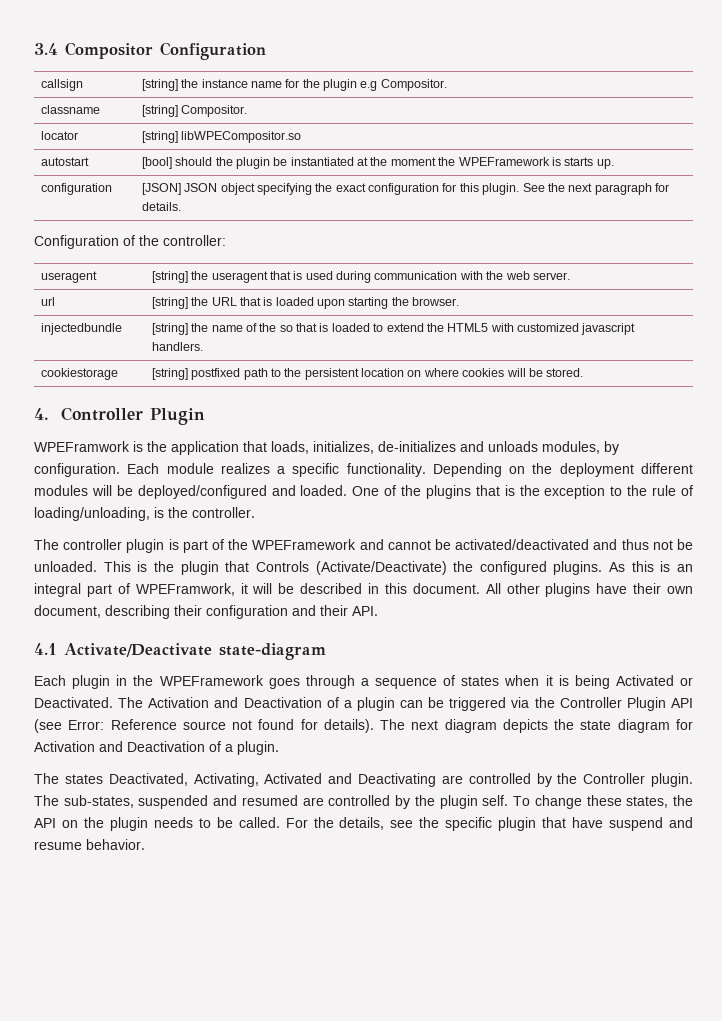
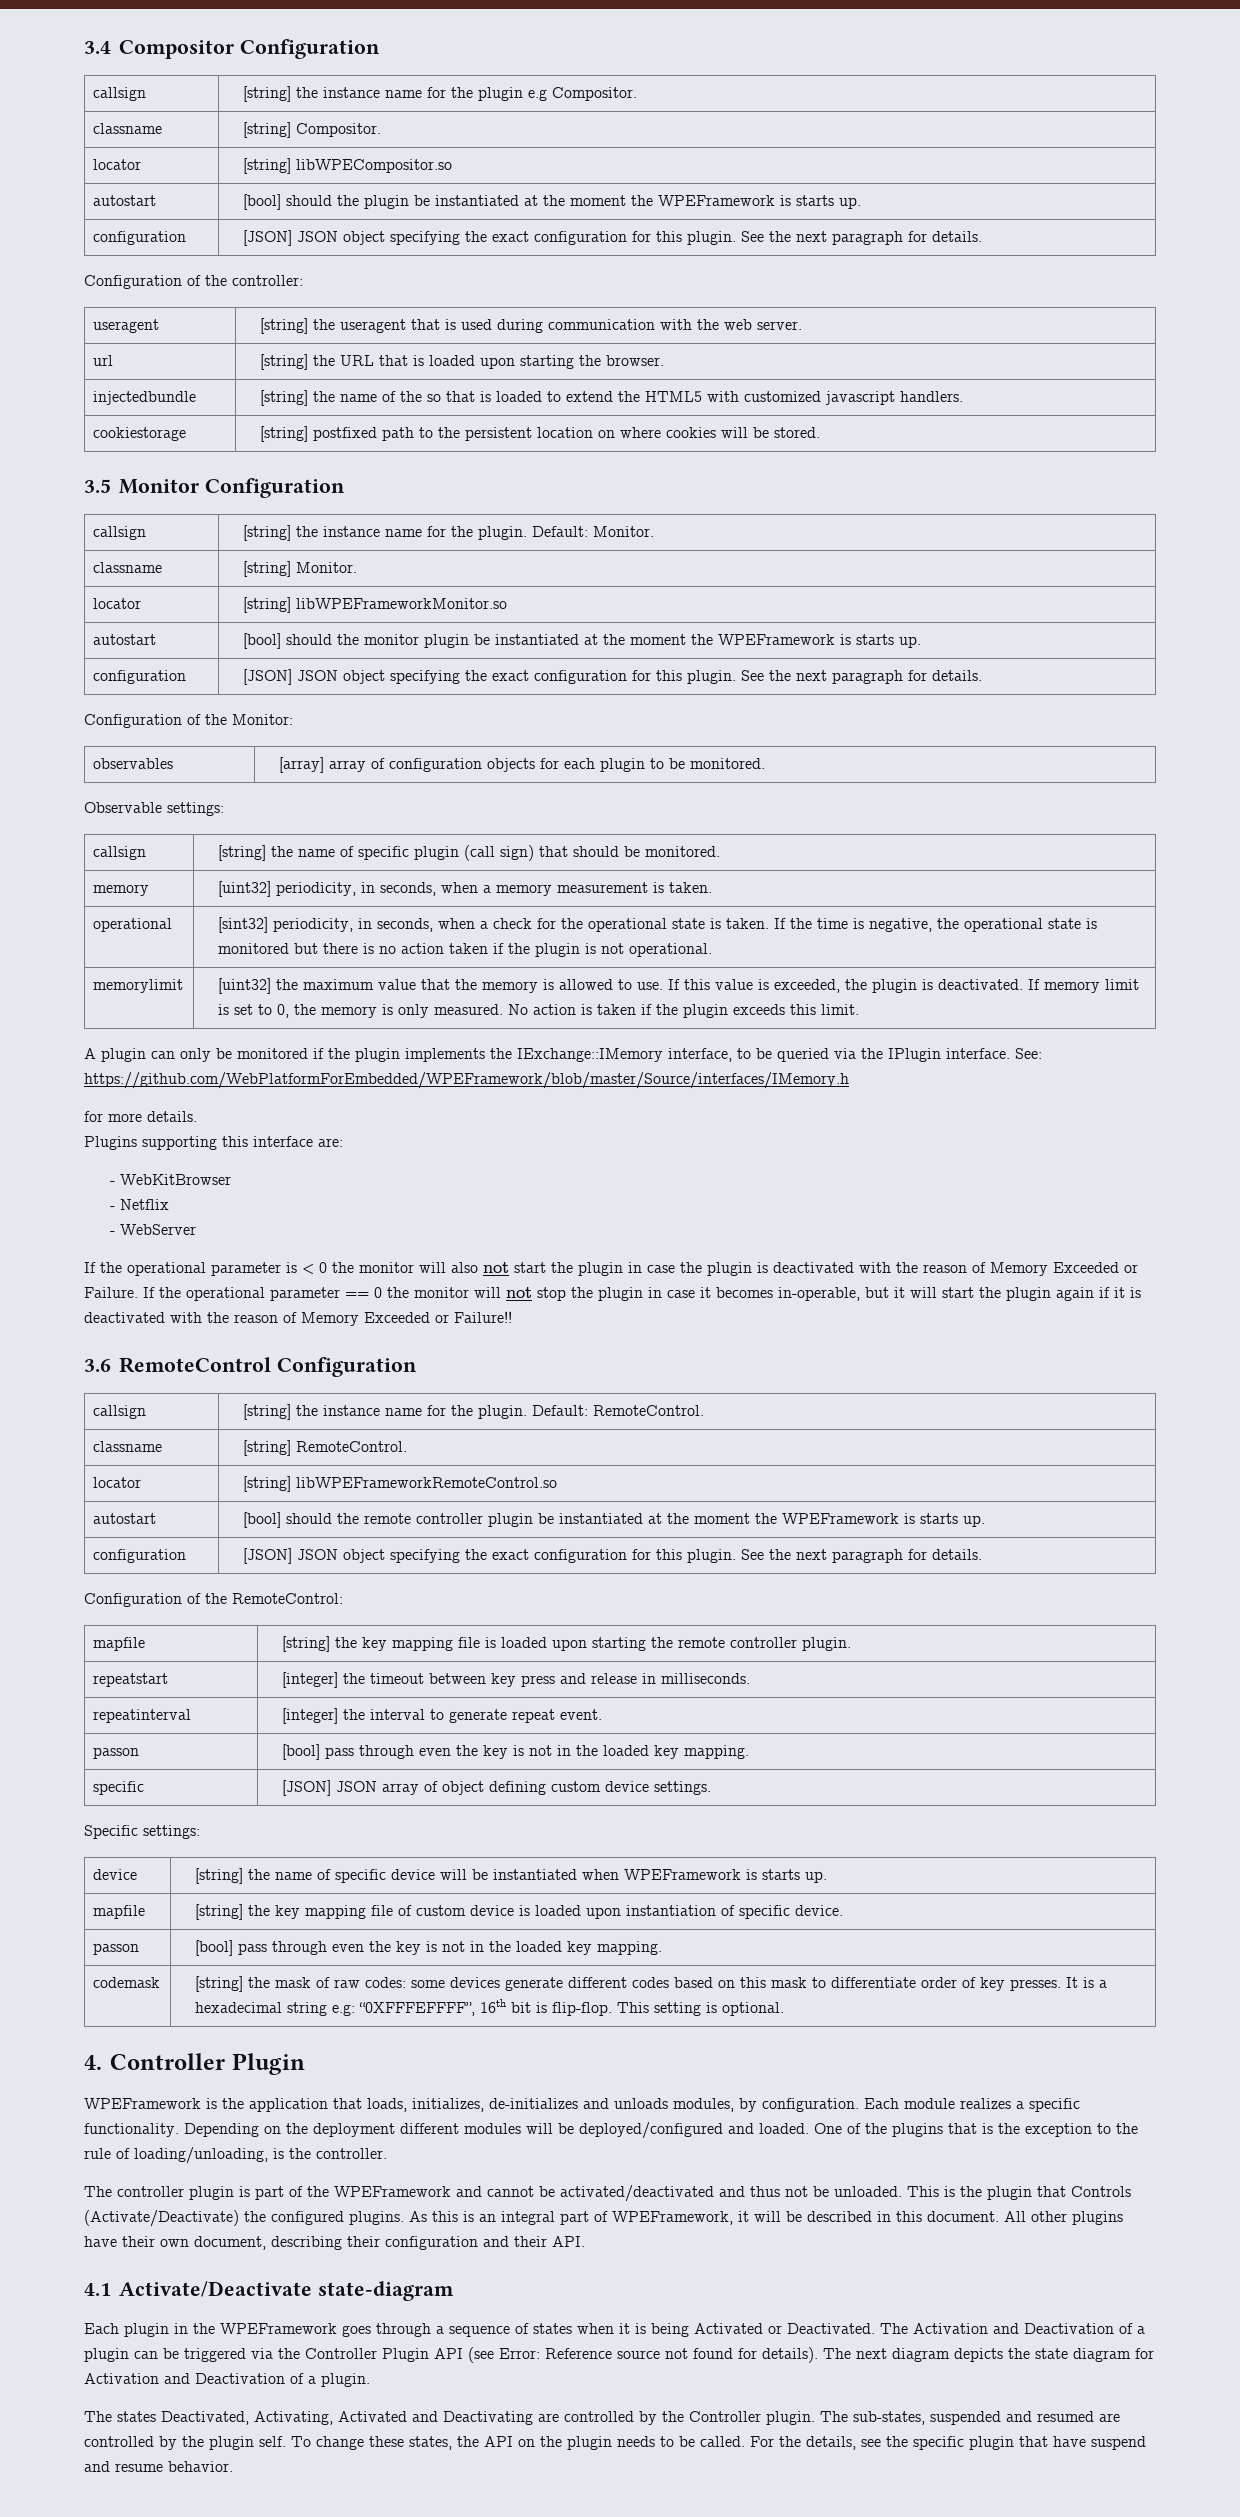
(584, 372) none -> [84,478,345,498] [93,526,147,540] [243,525,655,541] [93,562,163,573] [243,561,358,577] [93,598,142,609] [243,597,508,613] [93,634,157,645] [243,633,922,649] [93,670,187,684] [243,669,983,685] [84,714,293,728] [93,758,174,769] [279,757,766,773] [84,802,224,816] [93,846,147,860] [218,845,721,861] [93,884,150,896] [218,881,713,897] [93,918,173,932] [218,917,1098,933] [218,943,713,957] [93,979,184,993] [218,978,1140,994] [218,1004,860,1018] [84,1048,1042,1062] [84,1072,849,1089] [84,1111,197,1122] [84,1136,343,1150] [110,1174,232,1185] [110,1199,170,1210] [110,1224,197,1235] [84,1262,1138,1276] [84,1287,1141,1301] [84,1311,512,1326] [84,1357,417,1377] [93,1405,147,1419] [243,1404,705,1420] [93,1441,163,1452] [243,1440,408,1456] [93,1477,142,1488] [243,1476,558,1492] [93,1513,157,1524] [243,1512,986,1528] [93,1549,187,1563] [243,1548,983,1564] [84,1593,343,1607] [93,1637,146,1651] [282,1636,852,1652] [93,1673,169,1687] [282,1672,751,1688] [93,1709,192,1723] [282,1708,603,1724] [93,1747,140,1759] [282,1744,750,1760] [93,1781,145,1795] [282,1780,712,1796] [84,1825,200,1839] [93,1869,138,1880] [195,1868,828,1884] [93,1905,146,1919] [195,1904,844,1920] [93,1943,140,1955] [195,1940,663,1956] [93,1977,161,1988] [195,1976,1108,1992] [195,1999,785,2016] // 3.5 Monitor Configuration // callsign | [string] the instance name for the plugin. Default: Monitor. // classname | [string] Monitor. // locator | [string] libWPEFrameworkMonitor.so // autostart | [bool] should the monitor plugin be instantiated at the moment the WPEFramework is starts up. // configuration | [JSON] JSON object specifying the exact configuration for this plugin. See the next paragraph for details. // Configuration of the Monitor: // observables | [array] array of configuration objects for each plugin to be monitored. // Observable settings: // callsign | [string] the name of specific plugin (call sign) that should be monitored. // memory | [uint32] periodicity, in seconds, when a memory measurement is taken. // operational | [sint32] periodicity, in seconds, when a check for the operational state is taken. If the time is negative, the operational state is monitored but there is no action taken if the plugin is not operational. // memorylimit | [uint32] the maximum value that the memory is allowed to use. If this value is exceeded, the plugin is deactivated. If memory limit is set to 0, the memory is only measured. No action is taken if the plugin exceeds this limit. // A plugin can only be monitored if the plugin implements the IExchange::IMemory interface, to be queried via the IPlugin interface. See: https://github.com/WebPlatformForEmbedded/WPEFramework/blob/master/Source/interfaces/IMemory.h // for more details. // Plugins supporting this interface are: // - WebKitBrowser // - Netflix // - WebServer // If the operational parameter is < 0 the monitor will also not start the plugin in case the plugin is deactivated with the reason of Memory Exceeded or Failure. If the operational parameter == 0 the monitor will not stop the plugin in case it becomes in-operable, but it will start the plugin again if it is deactivated with the reason of Memory Exceeded or Failure!! // 3.6 RemoteControl Configuration // callsign | [string] the instance name for the plugin. Default: RemoteControl. // classname | [string] RemoteControl. // locator | [string] libWPEFrameworkRemoteControl.so // autostart | [bool] should the remote controller plugin be instantiated at the moment the WPEFramework is starts up. // configuration | [JSON] JSON object specifying the exact configuration for this plugin. See the next paragraph for details. // Configuration of the RemoteControl: // mapfile | [string] the key mapping file is loaded upon starting the remote controller plugin. // repeatstart | [integer] the timeout between key press and release in milliseconds. // repeatinterval | [integer] the interval to generate repeat event. // passon | [bool] pass through even the key is not in the loaded key mapping. // specific | [JSON] JSON array of object defining custom device settings. // Specific settings: // device | [string] the name of specific device will be instantiated when WPEFramework is starts up. // mapfile | [string] the key mapping file of custom device is loaded upon instantiation of specific device. // passon | [bool] pass through even the key is not in the loaded key mapping. // codemask | [string] the mask of raw codes: some devices generate different codes based on this mask to differentiate order of key presses. It is a hexadecimal string e.g: “0XFFFEFFFF”, 16th bit is flip-flop. This setting is optional.
[34,441,130,452] WPEFramwork -> [84,2098,201,2109] WPEFramework
[135,583,235,596] WPEFramwork, -> [612,2211,733,2225] WPEFramework,

